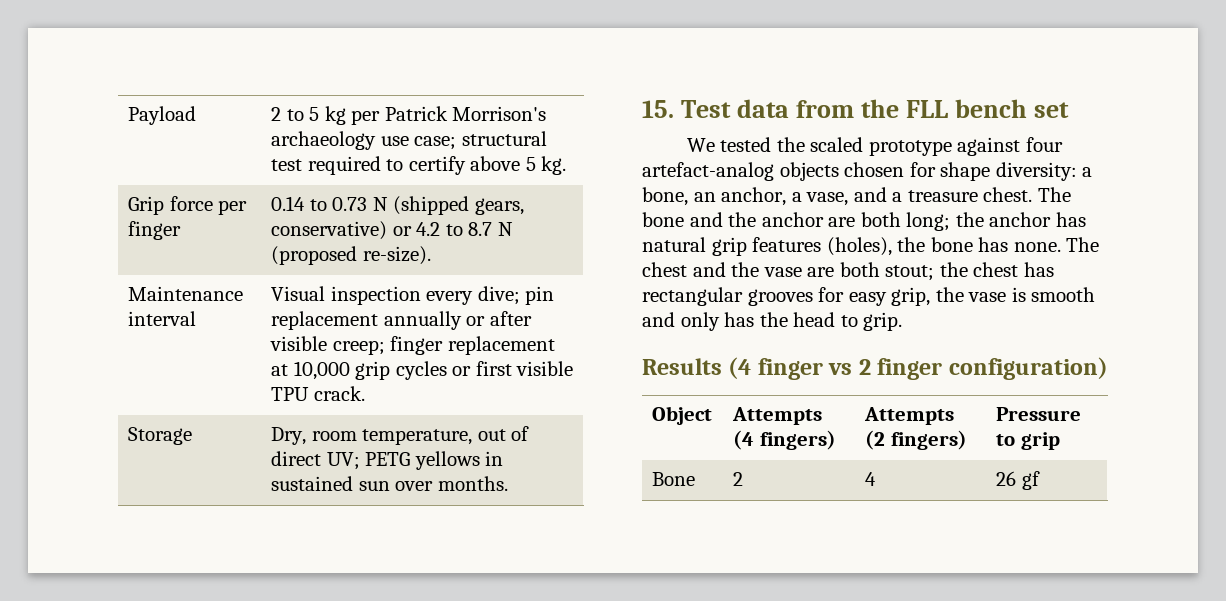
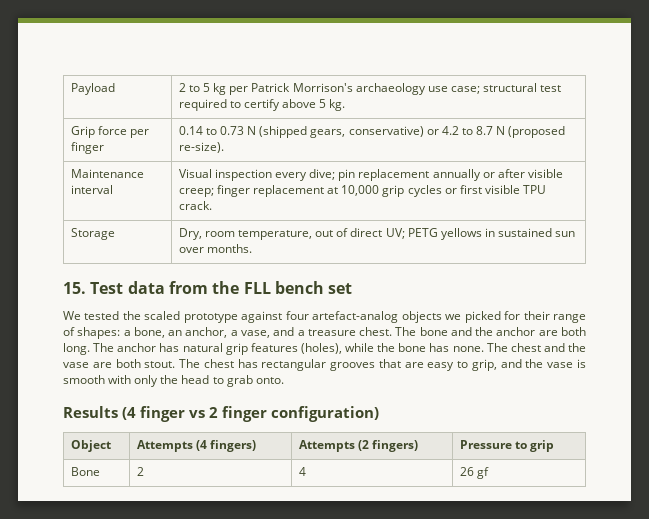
[844,162,1077,181] chosen for shape diversity: -> [445,311,586,323] [63,327,121,339] we picked for their range of shapes:
[906,212,984,231] long; the -> [63,343,115,355] long. The
(892, 246) none -> [345,343,374,352] while
[885,262,968,281] stout; the -> [144,359,201,368] stout. The
[818,287,931,306] for easy grip, -> [378,359,522,371] that are easy to grip, and
[642,312,755,331] and only has -> [108,375,159,387] with only
[863,312,903,331] grip. -> [226,375,284,387] grab onto.

